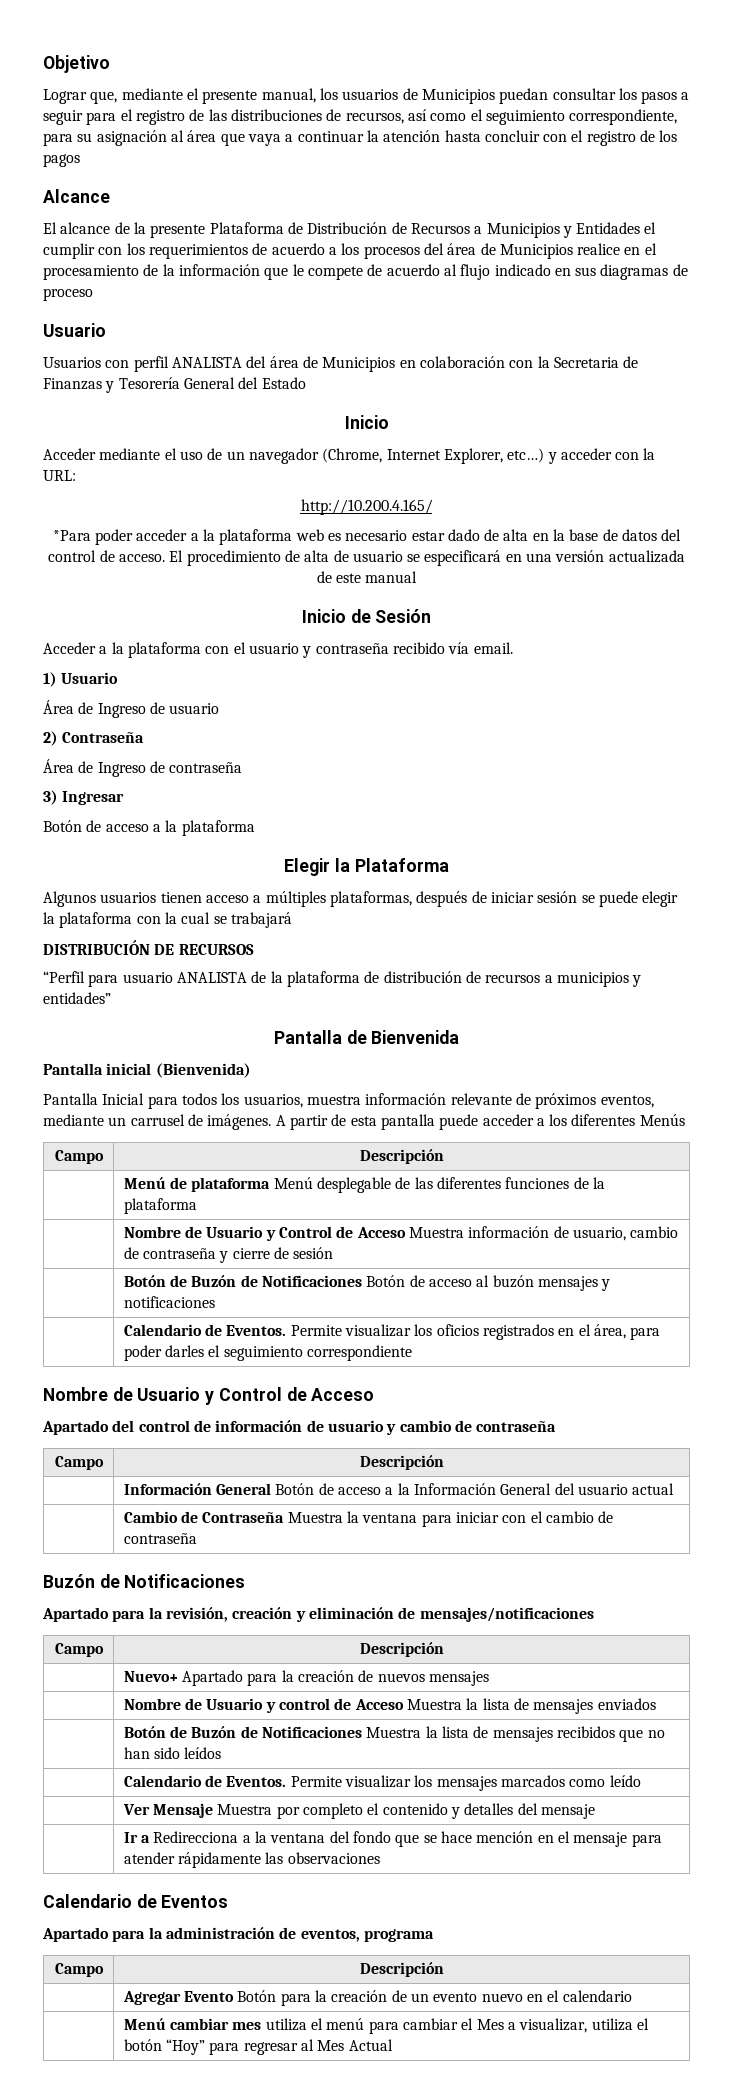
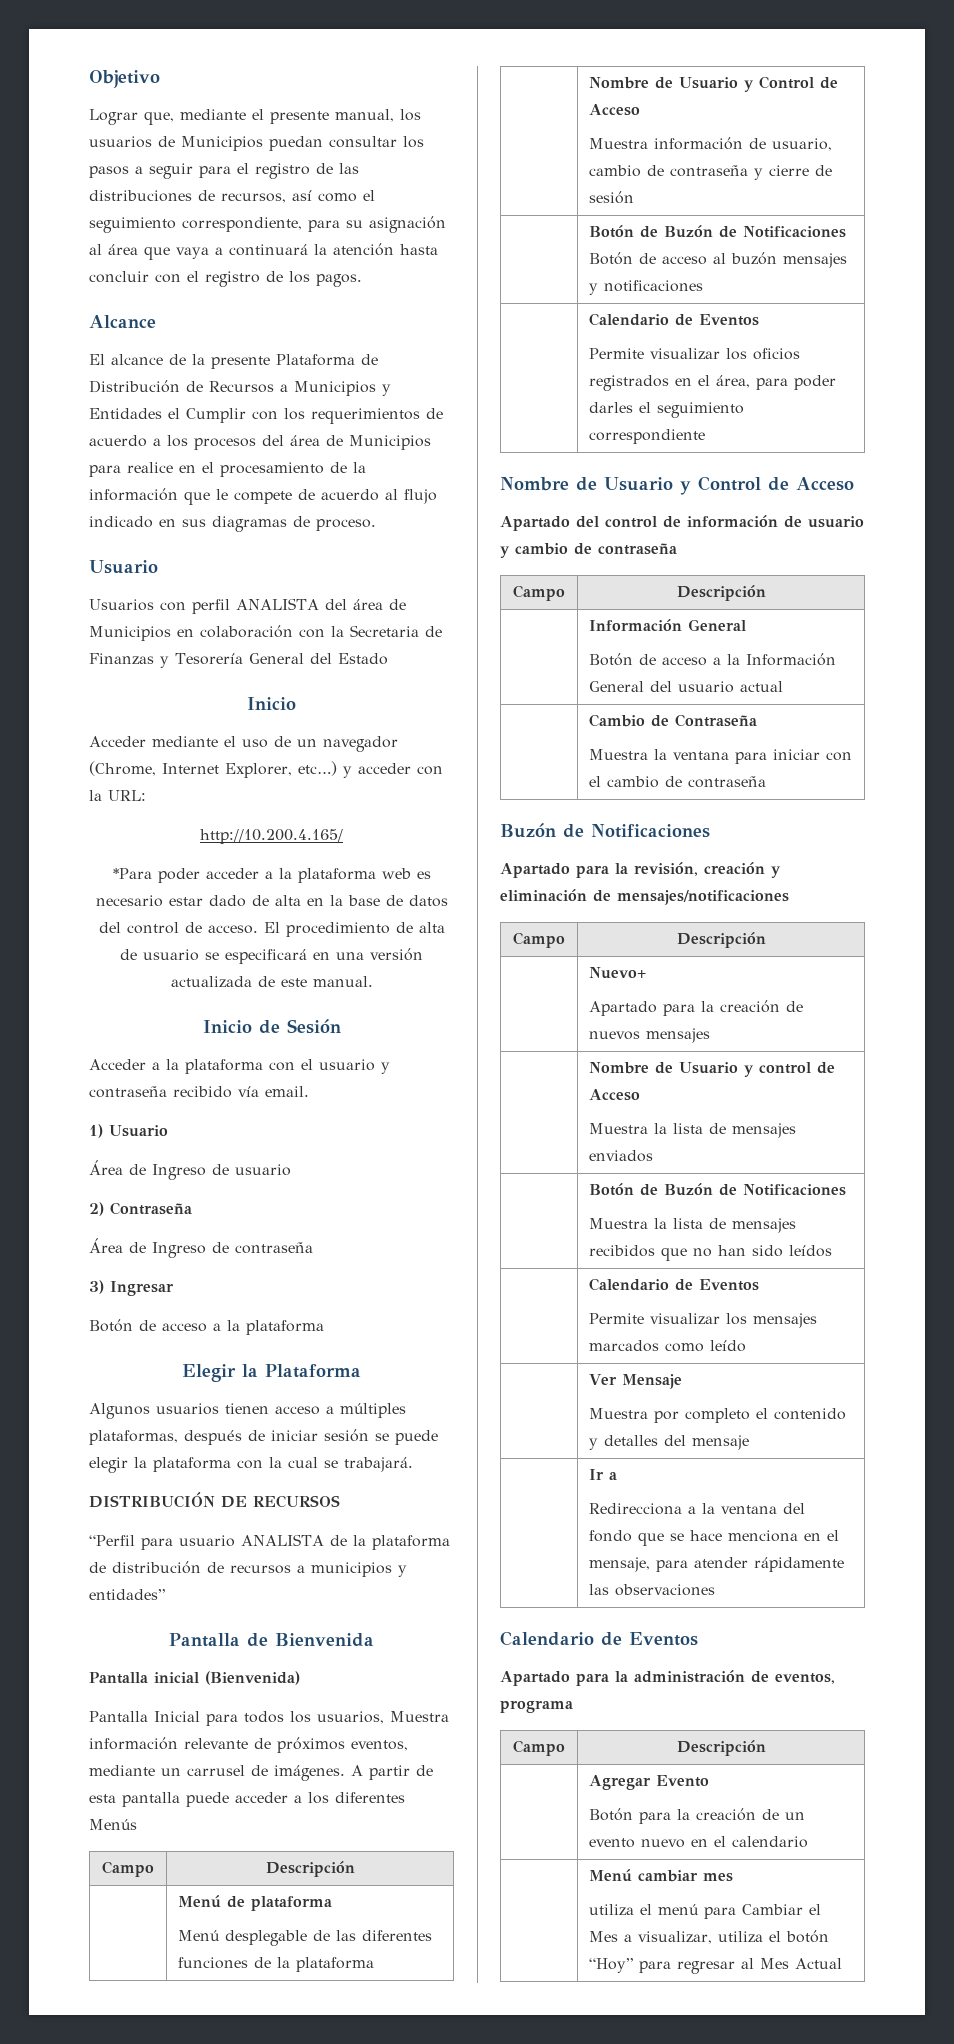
[297,131,364,142] continuar -> [229,244,308,256] continuará
[43,154,80,167] pagos -> [316,274,362,287] pagos.
[43,243,95,259] cumplir -> [186,408,246,423] Cumplir
(573, 251) none -> [89,465,121,477] para
[43,288,93,301] proceso -> [316,519,376,531] proceso.
[365,571,418,583] manual -> [312,976,373,987] manual.
[230,912,292,928] trabajará -> [344,1457,413,1472] trabajará.
[306,1095,361,1105] muestra -> [390,1711,449,1722] Muestra
(271, 1184) none -> (333, 1903) //
(406, 1232) none -> (641, 110) //
[226,1325,287,1336] Eventos. -> [699,314,760,326] Eventos //
(272, 1489) none -> (747, 625) //
(285, 1517) none -> (758, 720) //
(178, 1676) none -> (647, 973) //
(404, 1704) none -> (641, 1095) //
(363, 1732) none -> (847, 1190) //
[226,1776,287,1787] Eventos. -> [699,1279,760,1291] Eventos //
(214, 1810) none -> (683, 1381) //
(151, 1839) none -> (618, 1476) //
[476,1831,628,1847] mención en el mensaje -> [728,1530,840,1542] [589,1557,651,1572] menciona en el mensaje,
(235, 1996) none -> (710, 1781) //
(262, 2026) none -> (734, 1877) //
[402,2018,458,2030] cambiar -> [742,1904,804,1915] Cambiar

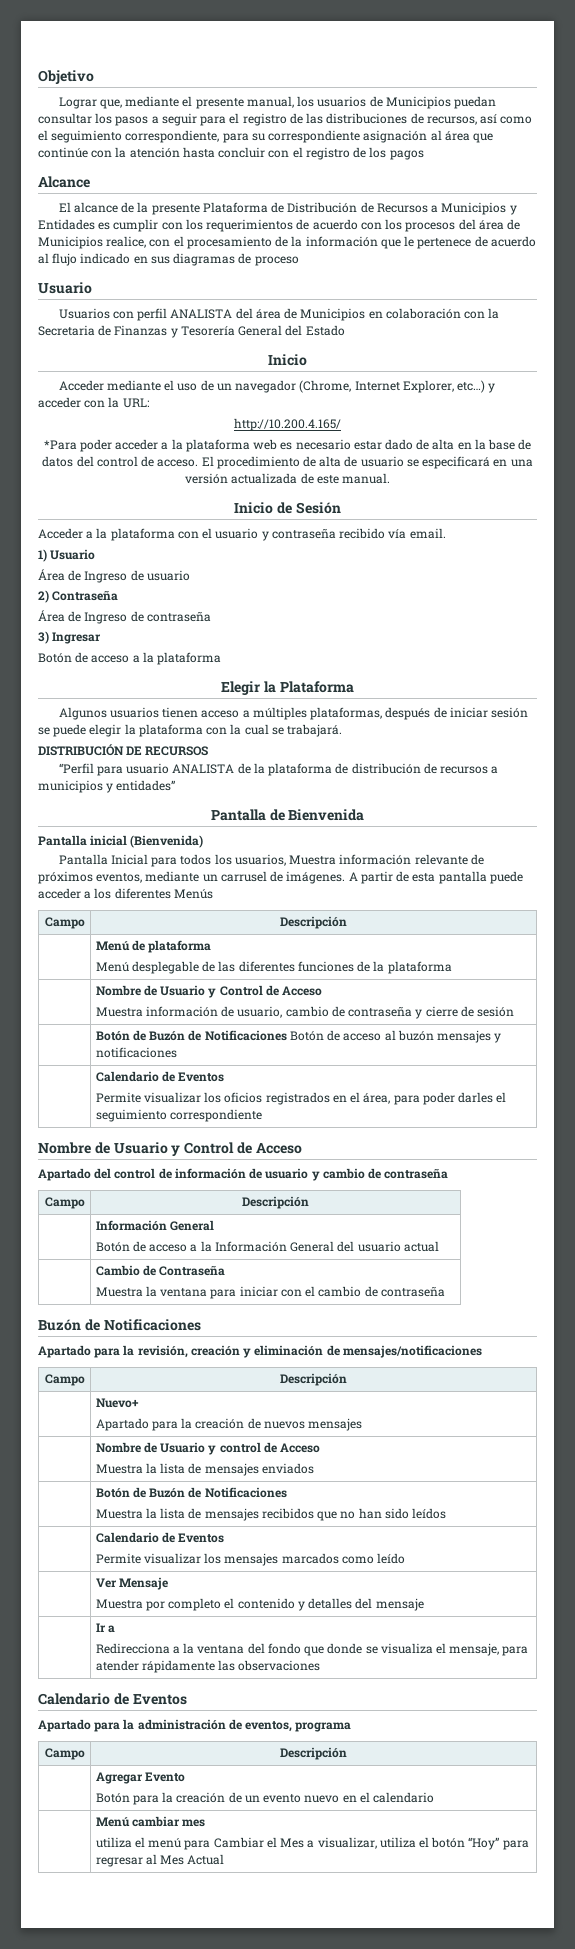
(363, 224) none -> [268,130,361,143] correspondiente
[176,244,308,259] vaya a continuará -> [38,147,113,158] continúe con
[316,274,362,287] pagos. -> [389,150,424,160] pagos
[168,408,246,423] el Cumplir -> [98,219,159,232] es cumplir
[153,438,161,446] a -> [360,222,382,230] con
[89,462,196,477] para realice en -> [106,236,171,248] realice, con
[234,491,292,504] compete -> [417,238,472,249] pertenece
[316,519,376,531] proceso. -> [254,256,299,266] proceso
[670,1530,822,1542] se hace menciona en -> [327,1643,433,1654] donde se visualiza

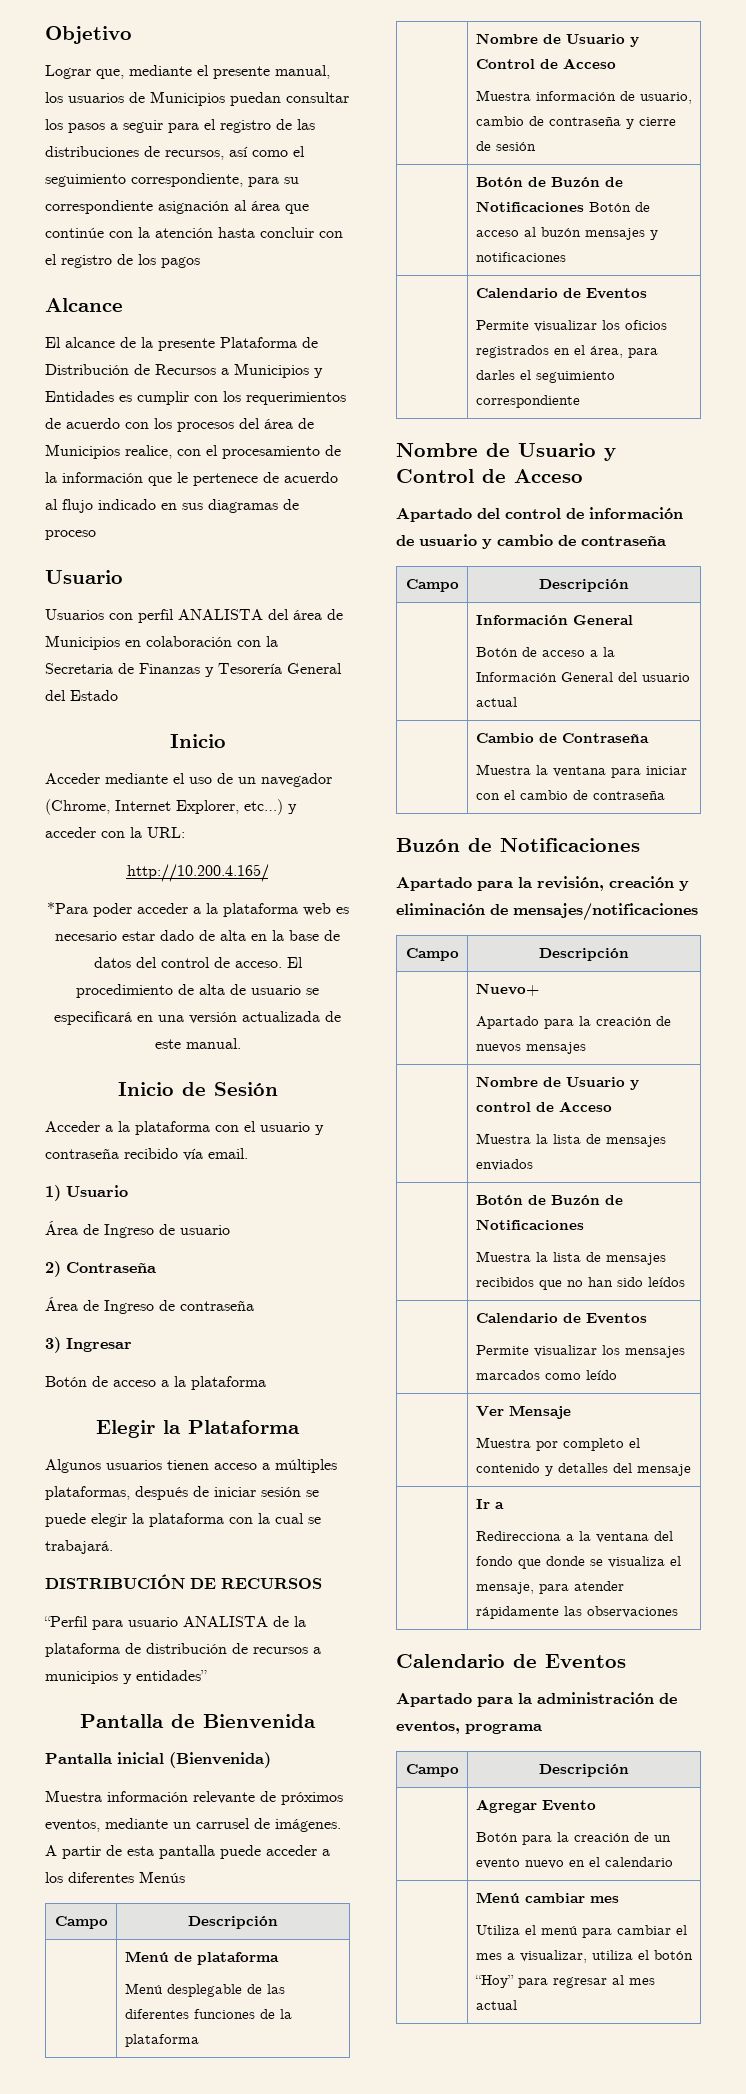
[58,854,286,867] Pantalla Inicial para todos los usuarios, -> (271, 1760) none
[422,1092,455,1105] poder -> (658, 353) none
[95,1837,132,1848] utiliza -> [475,1925,520,1935] Utiliza
[213,1837,305,1848] Cambiar el Mes -> [616,1925,687,1935] [475,1953,502,1960] cambiar el mes
[160,1854,225,1865] Mes Actual -> [628,1978,655,1985] [475,2000,517,2010] mes actual

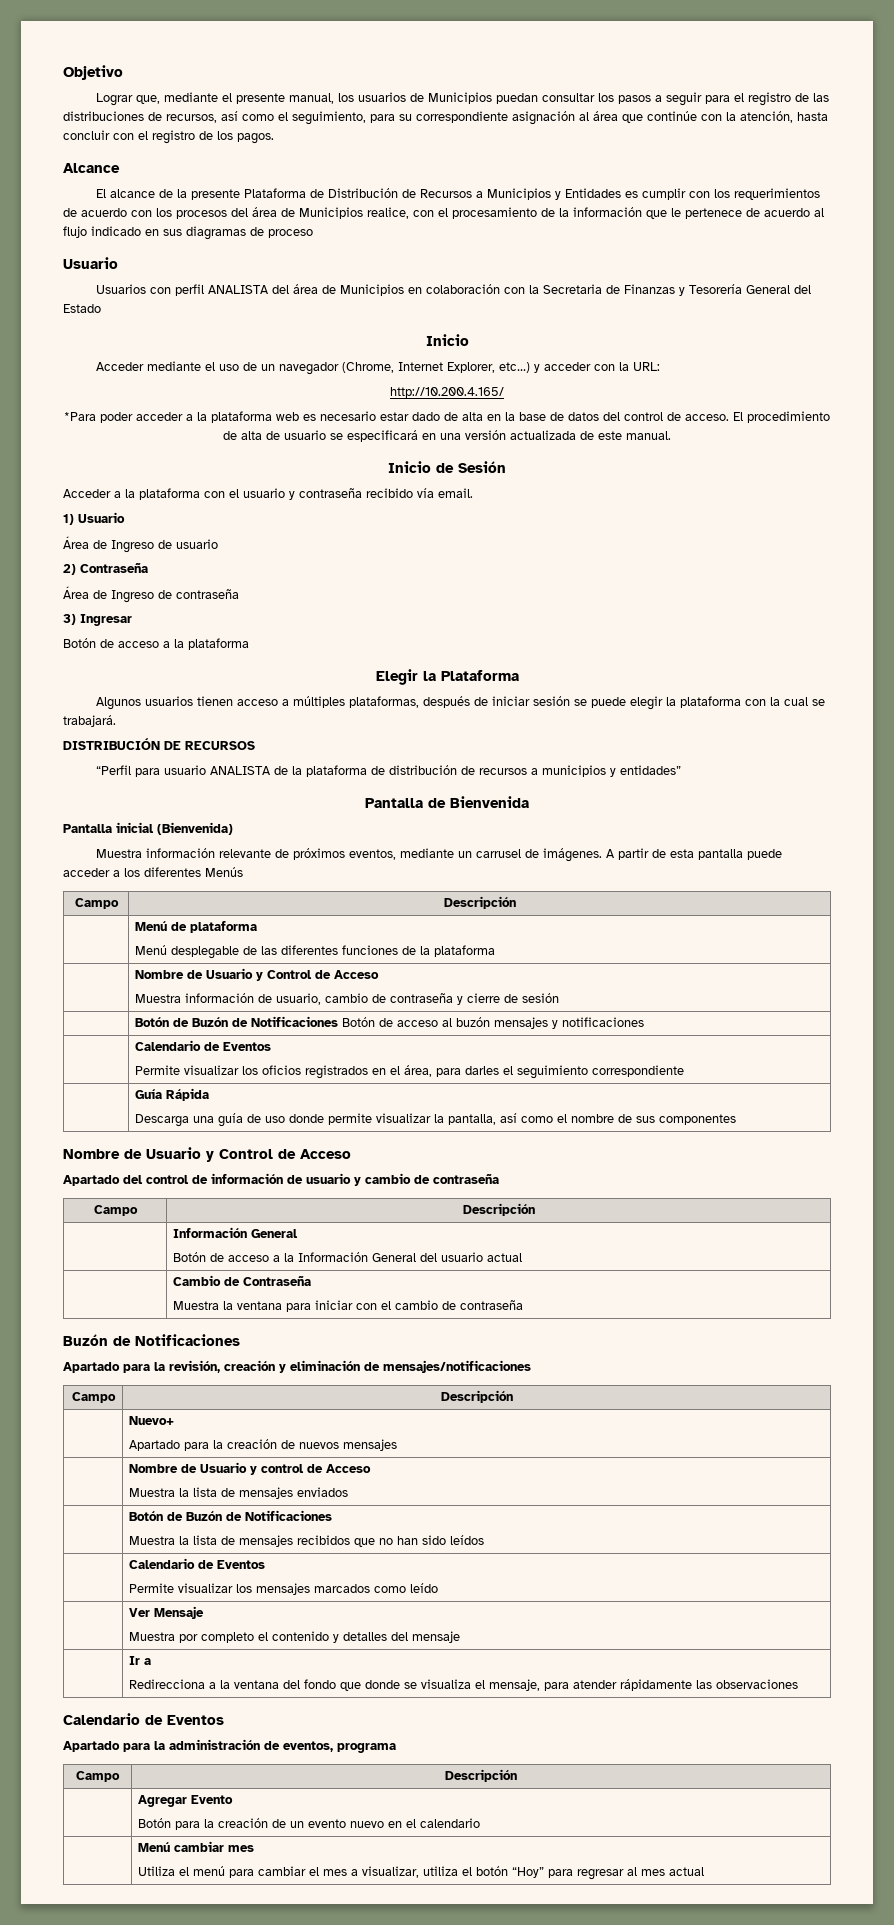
[45,173,243,187] seguimiento correspondiente, -> [292,111,366,125] seguimiento,
[155,228,213,238] atención -> [740,111,793,123] atención,
[161,257,200,268] pagos -> [237,133,274,144] pagos.
(580, 401) none -> [134,1088,209,1101] [134,1113,736,1127] // | Guía Rápida // Descarga una guía de uso donde permite visualizar la pantalla, así como el nombre de sus componentes

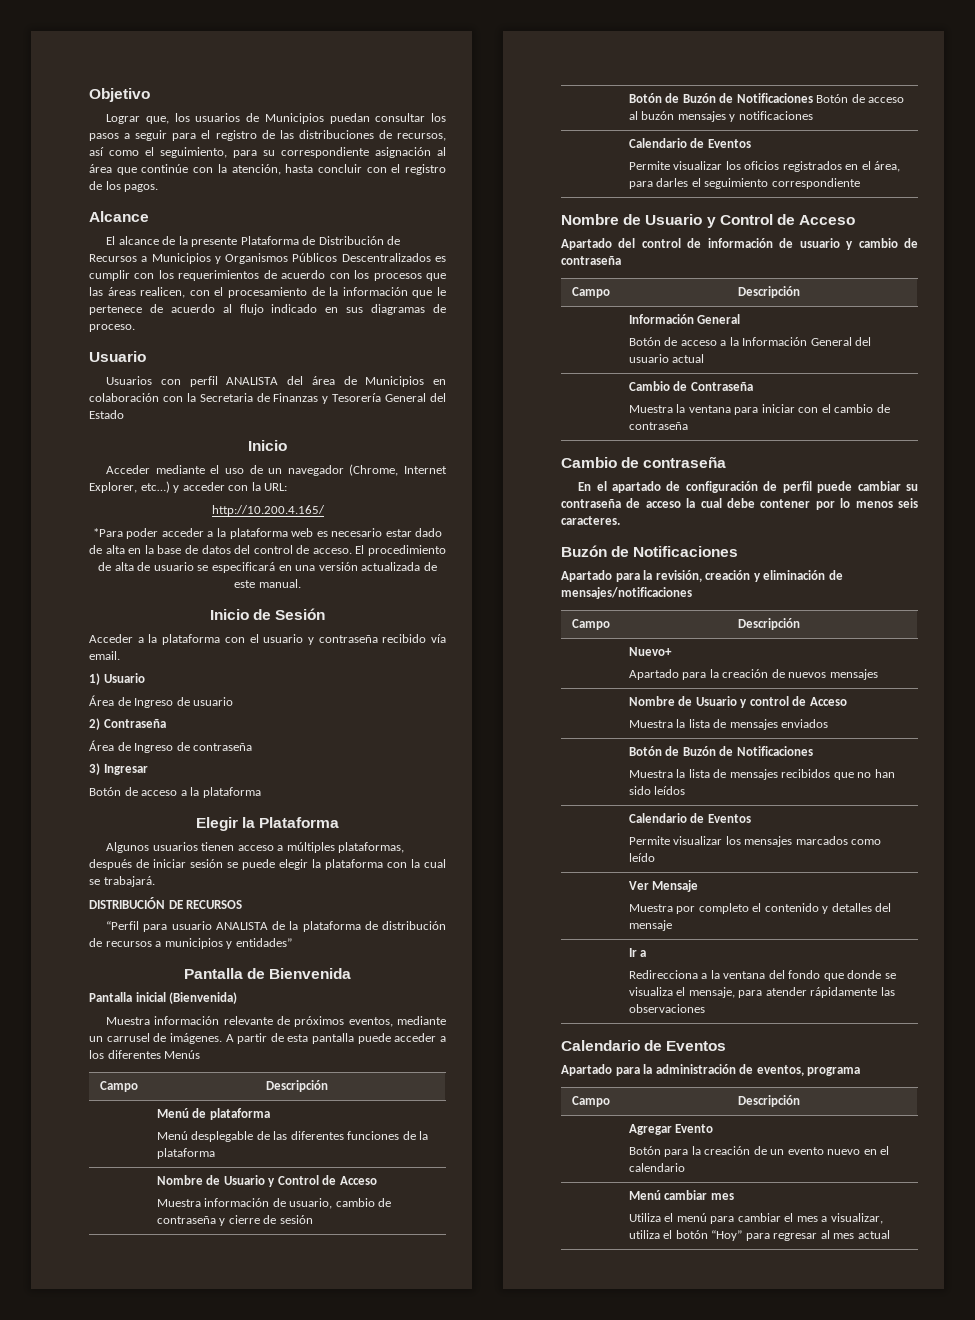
[163,92,334,104] mediante el presente manual, -> (169, 120) none
[564,188,621,198] Entidades -> [225,253,431,264] Organismos Públicos Descentralizados
[231,207,409,219] del área de Municipios realice, -> [426,273,446,281] [89,287,186,298] que las áreas realicen,
[268,229,313,238] proceso -> [89,324,135,332] proceso.
[134,1088,209,1101] [134,1113,736,1127] // | Guía Rápida // Descarga una guía de uso donde permite visualizar la pantalla, así como el nombre de sus componentes -> (860, 183) none
(523, 1305) none -> [561,456,727,468] [578,481,918,493] [561,498,918,510] [561,516,620,525] // Cambio de contraseña // En el apartado de configuración de perfil puede cambiar su contraseña de acceso la cual debe contener por lo menos seis caracteres.

